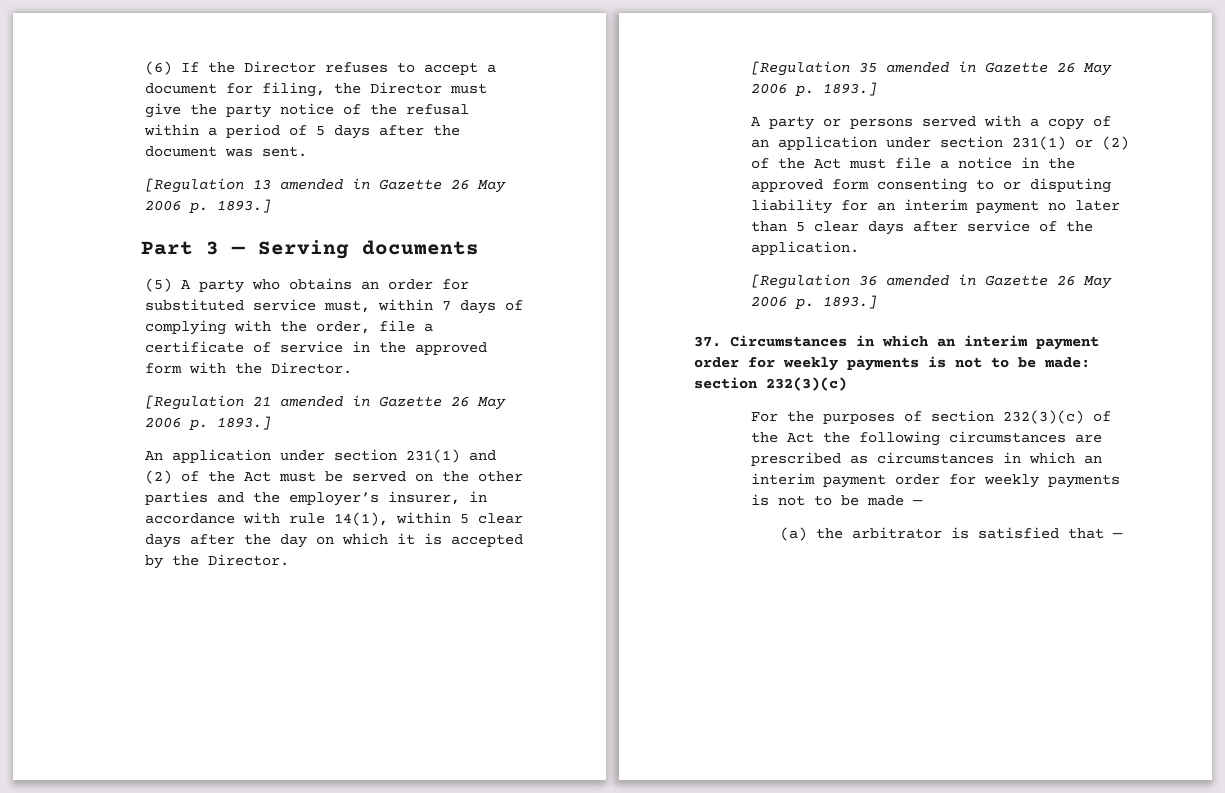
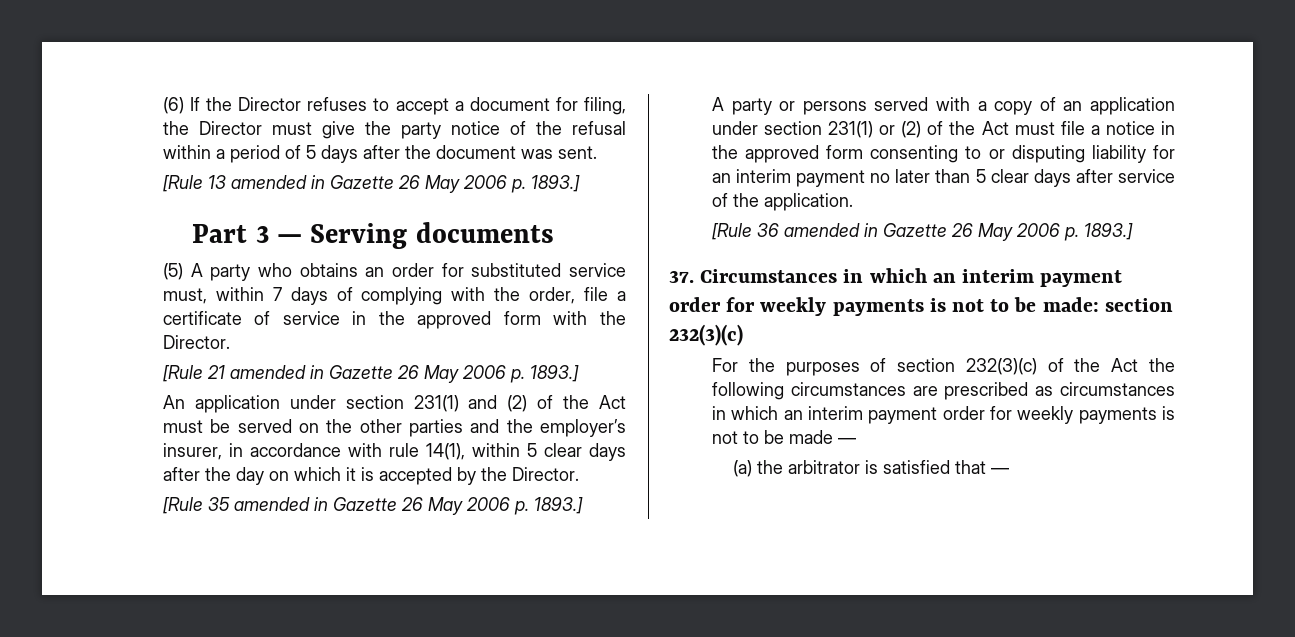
[145,178,245,193] [Regulation -> [162,175,203,192] [Rule
[145,395,245,410] [Regulation -> [162,365,203,382] [Rule
[751,61,851,76] [Regulation -> [162,497,203,514] [Rule
[751,274,851,289] [Regulation -> [711,223,752,240] [Rule

